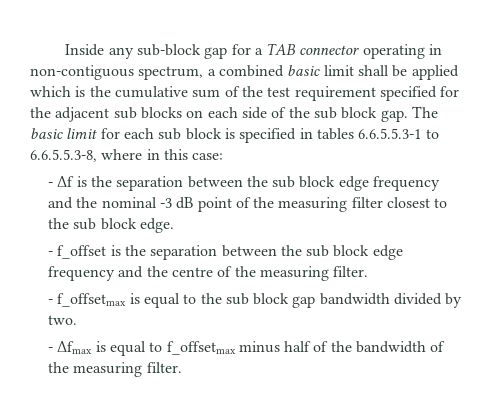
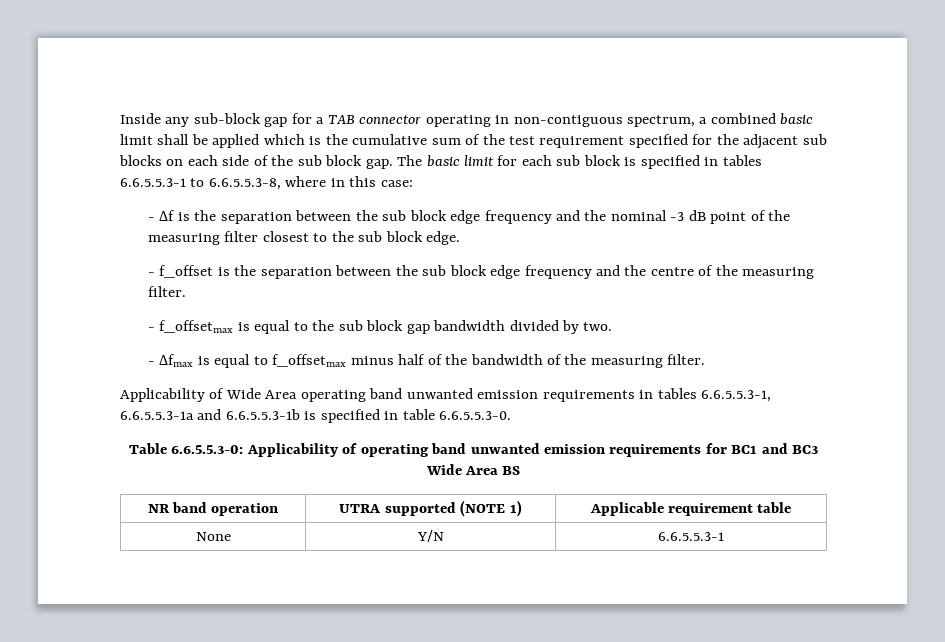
(182, 367) none -> [120,388,772,402] [120,409,512,423] [128,443,819,457] [425,464,521,475] [147,502,279,516] [339,500,522,517] [589,502,792,516] [195,532,231,541] [416,530,444,542] [658,532,724,541] // Applicability of Wide Area operating band unwanted emission requirements in tables 6.6.5.5.3-1, 6.6.5.5.3-1a and 6.6.5.5.3-1b is specified in table 6.6.5.5.3-0. // Table 6.6.5.5.3-0: Applicability of operating band unwanted emission requirements for BC1 and BC3 Wide Area BS // NR band operation | UTRA supported (NOTE 1) | Applicable requirement table // None | Y/N | 6.6.5.5.3-1

